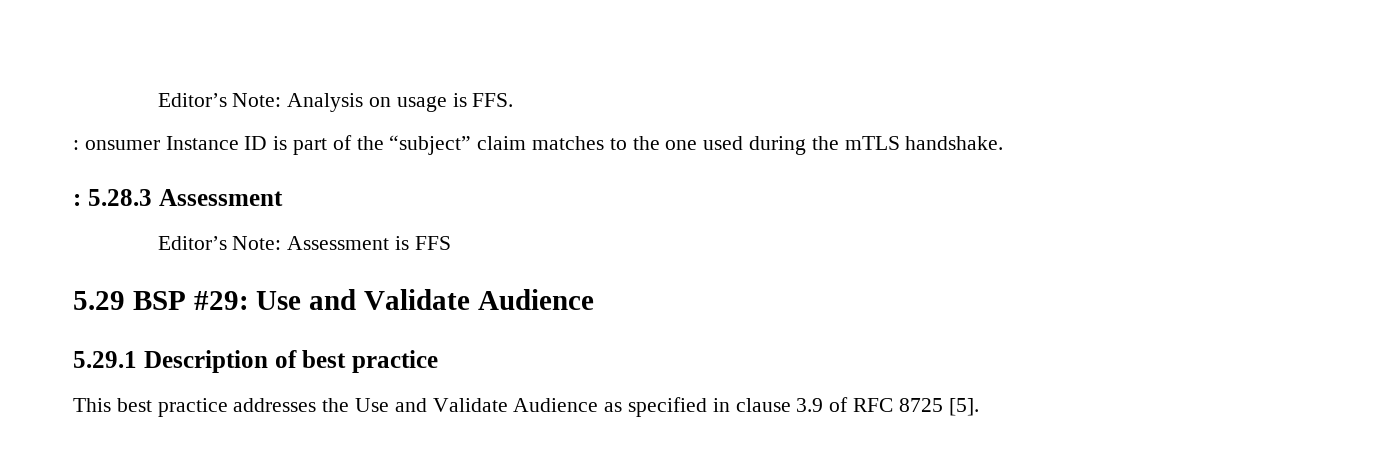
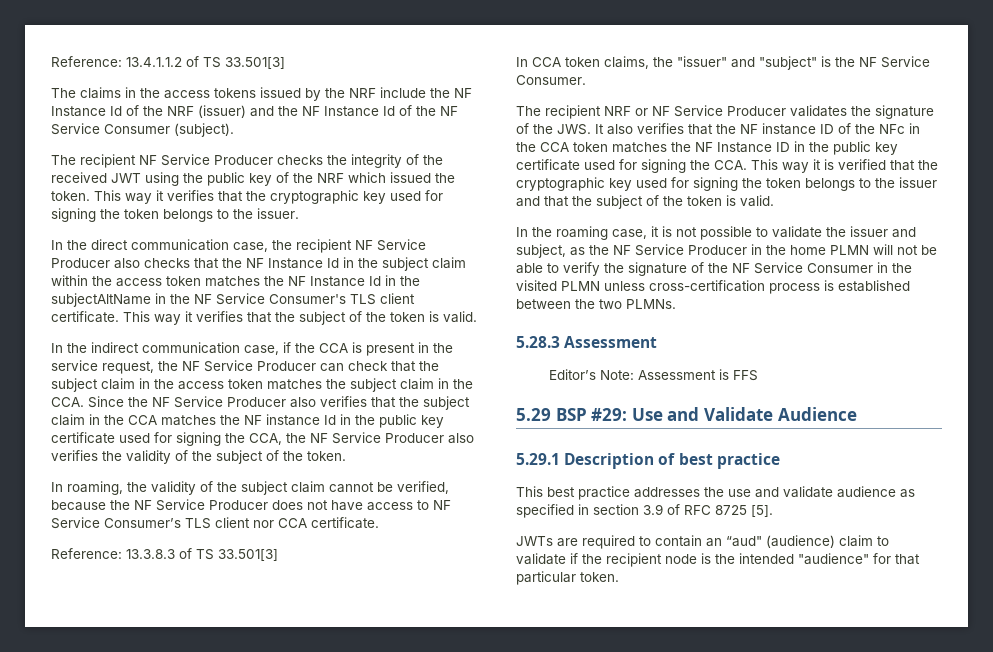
[157,93,514,112] [73,135,1004,155] [73,194,81,206] Editor’s Note: Analysis on usage is FFS. // : onsumer Instance ID is part of the “subject” claim matches to the one used during the mTLS handshake. // : -> [51,56,285,69] [51,87,472,101] [51,105,458,118] [51,123,234,137] [51,154,443,168] [51,172,455,186] [51,190,443,204] [51,208,299,222] [51,239,426,253] [51,257,466,271] [51,275,420,287] [51,293,415,307] [51,311,477,325] [51,342,453,356] [51,360,439,374] [51,378,473,392] [51,396,470,410] [51,414,444,428] [51,432,474,446] [51,450,346,464] [51,481,449,495] [51,499,451,511] [51,517,379,529] [51,548,278,561] [516,56,930,70] [516,75,586,85] [516,105,934,119] [516,123,920,135] [516,141,898,155] [516,159,938,173] [516,177,937,191] [516,195,774,209] [516,226,916,240] [516,244,937,258] [516,262,912,276] [516,280,910,294] [516,299,676,309] Reference: 13.4.1.1.2 of TS 33.501[3] // The claims in the access tokens issued by the NRF include the NF Instance Id of the NRF (issuer) and the NF Instance Id of the NF Service Consumer (subject). // The recipient NF Service Producer checks the integrity of the received JWT using the public key of the NRF which issued the token. This way it verifies that the cryptographic key used for signing the token belongs to the issuer. // In the direct communication case, the recipient NF Service Producer also checks that the NF Instance Id in the subject claim within the access token matches the NF Instance Id in the subjectAltName in the NF Service Consumer's TLS client certificate. This way it verifies that the subject of the token is valid. // In the indirect communication case, if the CCA is present in the service request, the NF Service Producer can check that the subject claim in the access token matches the subject claim in the CCA. Since the NF Service Producer also verifies that the subject claim in the CCA matches the NF instance Id in the public key certificate used for signing the CCA, the NF Service Producer also verifies the validity of the subject of the token. // In roaming, the validity of the subject claim cannot be verified, because the NF Service Producer does not have access to NF Service Consumer’s TLS client nor CCA certificate. // Reference: 13.3.8.3 of TS 33.501[3] // In CCA token claims, the "issuer" and "subject" is the NF Service Consumer. // The recipient NRF or NF Service Producer validates the signature of the JWS. It also verifies that the NF instance ID of the NFc in the CCA token matches the NF Instance ID in the public key certificate used for signing the CCA. This way it is verified that the cryptographic key used for signing the token belongs to the issuer and that the subject of the token is valid. // In the roaming case, it is not possible to validate the issuer and subject, as the NF Service Producer in the home PLMN will not be able to verify the signature of the NF Service Consumer in the visited PLMN unless cross-certification process is established between the two PLMNs. //
[355,398,599,412] Use and Validate Audience -> [728,486,896,498] use and validate audience
[735,398,791,412] clause -> [593,504,639,515] section
(979, 407) none -> [516,535,889,549] [516,553,920,567] [516,571,619,585] // JWTs are required to contain an “aud" (audience) claim to validate if the recipient node is the intended "audience" for that particular token.

